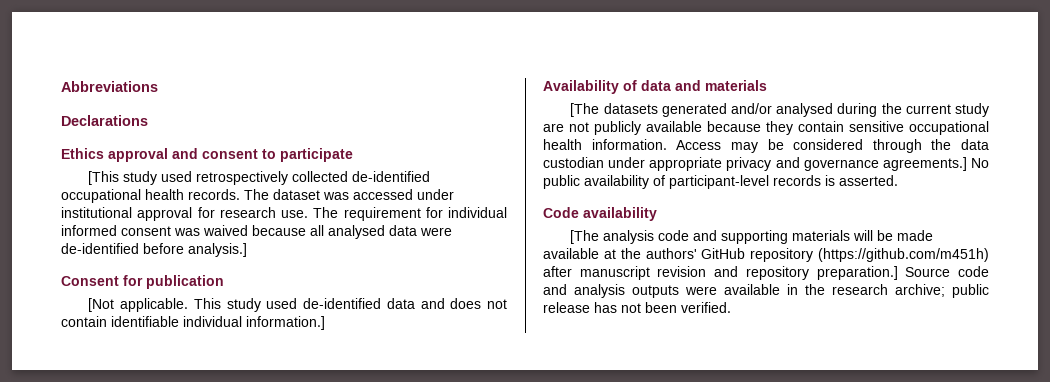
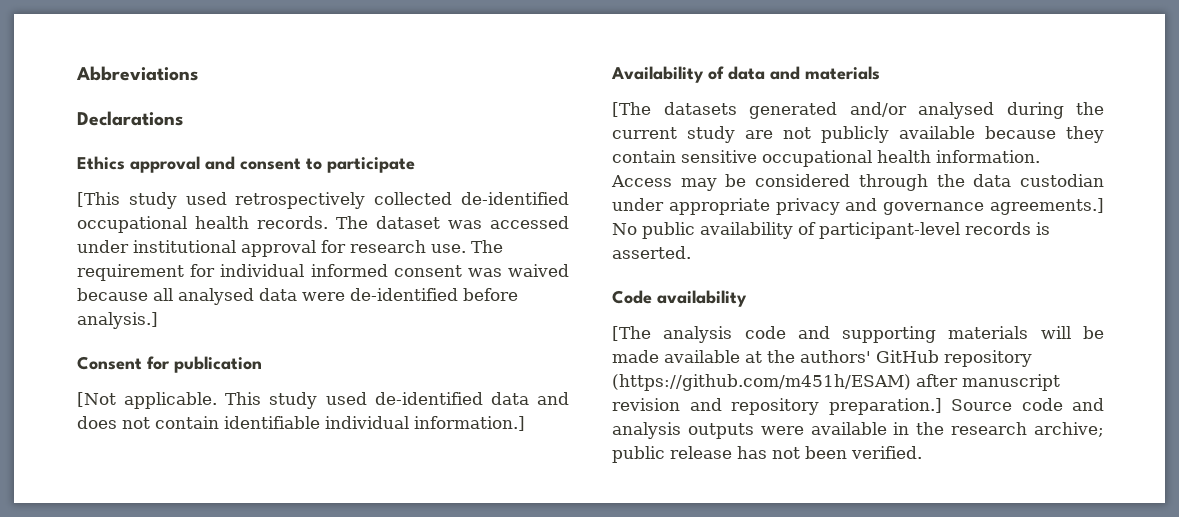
[818,248,989,262] (https://github.com/m451h) -> [612,374,911,391] (https://github.com/m451h/ESAM)

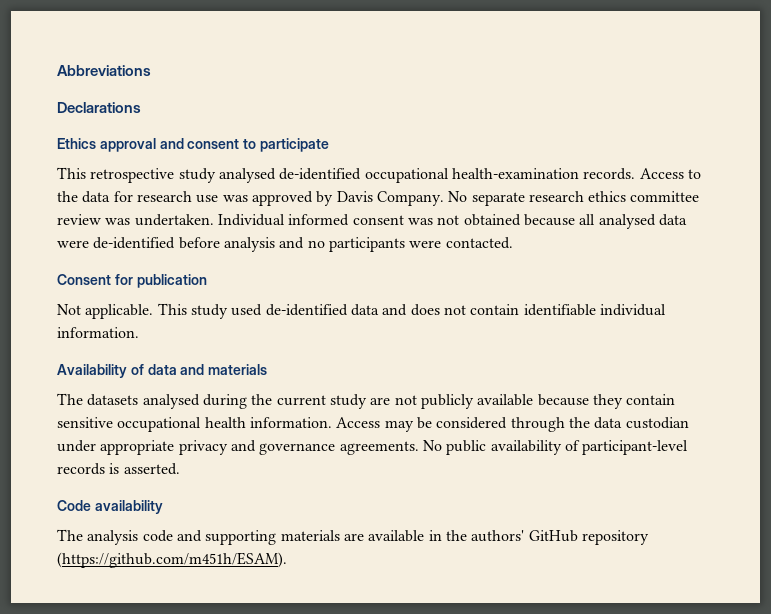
[77,192,569,209] [77,216,569,233] [77,240,503,257] [77,264,305,281] [This study used retrospectively collected de-identified occupational health records. The dataset was accessed under institutional approval for research use. The requirement for individual -> [57,167,701,183] [57,191,700,206] [57,214,285,226] This retrospective study analysed de-identified occupational health-examination records. Access to the data for research use was approved by Davis Company. No separate research ethics committee review was undertaken. Individual
[508,264,569,277] waived -> [437,214,521,226] not obtained
[77,312,158,329] analysis.] -> [223,237,513,252] analysis and no participants were contacted.
[77,392,116,407] [Not -> [57,304,81,315] Not
[414,416,525,431] information.] -> [57,327,139,338] information.
[612,102,907,119] [The datasets generated and/or -> [57,393,139,406] The datasets
[990,198,1104,215] agreements.] -> [339,441,419,455] agreements.
[612,326,651,341] [The -> [57,529,83,541] The
[1040,326,1104,339] [612,350,1032,367] [612,374,1060,391] [612,398,1104,415] [612,422,1104,439] [612,446,922,463] will be made available at the authors' GitHub repository (https://github.com/m451h/ESAM) after manuscript revision and repository preparation.] Source code and analysis outputs were available in the research archive; public release has not been verified. -> [343,530,649,545] [57,552,287,568] are available in the authors' GitHub repository (https://github.com/m451h/ESAM).

